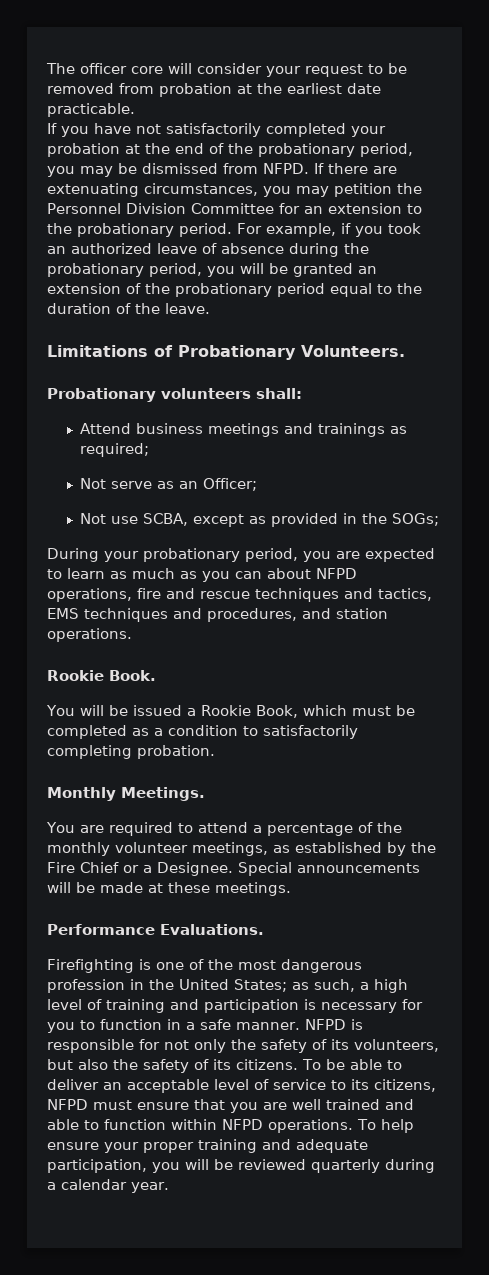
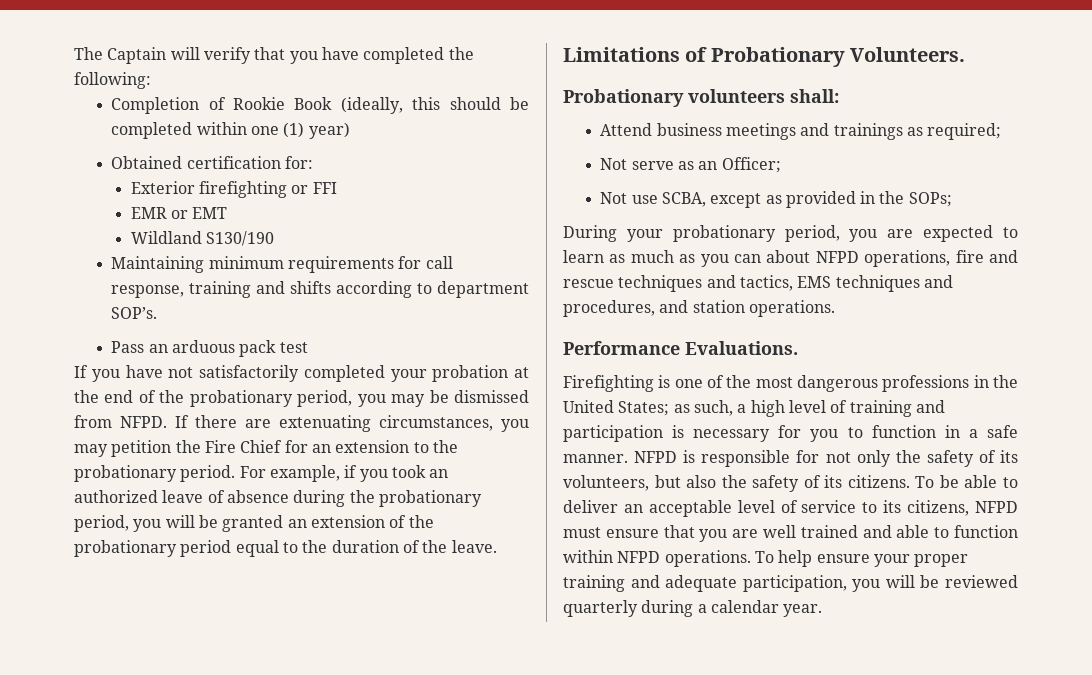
[80,63,407,77] [47,83,381,97] [47,103,135,117] officer core will consider your request to be removed from probation at the earliest date practicable. -> [107,47,474,64] [74,72,151,89] [111,97,530,114] [111,122,350,139] [111,156,313,169] [130,181,337,198] [130,207,228,219] [130,231,275,246] [111,256,453,273] [111,281,529,298] [111,307,158,319] [111,340,308,357] Captain will verify that you have completed the following: // Completion of Rookie Book (ideally, this should be completed within one (1) year) // Obtained certification for: // Exterior firefighting or FFI // EMR or EMT // Wildland S130/190 // Maintaining minimum requirements for call response, training and shifts according to department SOP’s. // Pass an arduous pack test
[47,203,274,214] Personnel Division Committee -> [204,440,283,453] Fire Chief
[392,513,440,526] SOGs; -> [908,192,952,207] SOPs;
[47,670,156,681] [46,705,415,718] [47,725,358,739] [47,745,215,759] [47,787,205,801] [46,822,402,836] [47,842,436,856] [47,862,420,876] [47,882,291,896] // Rookie Book. // You will be issued a Rookie Book, which must be completed as a condition to satisfactorily completing probation. // Monthly Meetings. // You are required to attend a percentage of the monthly volunteer meetings, as established by the Fire Chief or a Designee. Special announcements will be made at these meetings. -> (835, 308) none
[47,979,125,993] profession -> [882,375,970,392] professions

